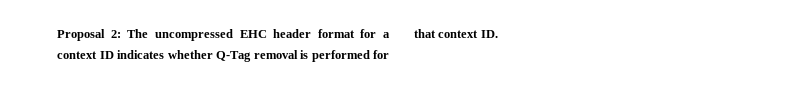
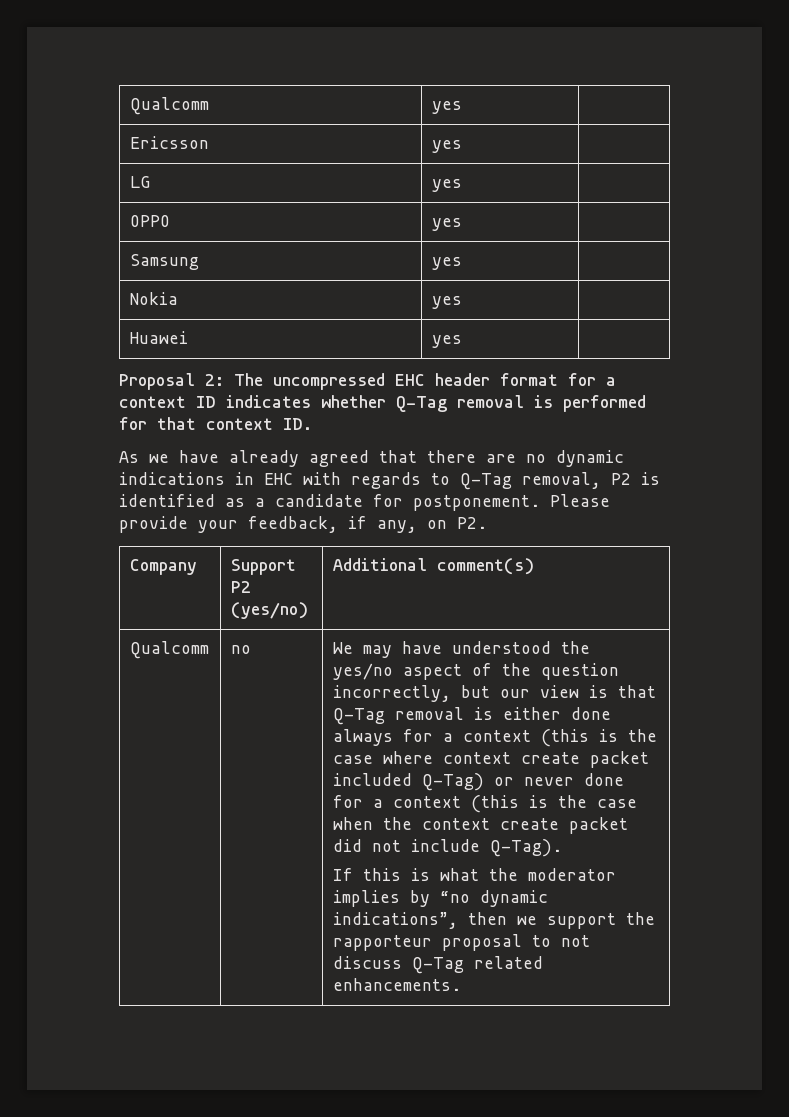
(57, 35) none -> [129,97,209,115] [431,101,462,114] [129,136,209,149] [431,140,462,153] [129,176,150,188] [431,179,462,192] [129,215,170,227] [431,218,462,231] [129,254,199,270] [431,257,462,270] [129,292,178,305] [431,296,462,309] [129,331,188,344] [431,335,462,348] Qualcomm | yes | // Ericsson | yes | // LG | yes | // OPPO | yes | // Samsung | yes | // Nokia | yes | // Huawei | yes | //
(498, 34) none -> [119,450,624,467] [119,472,660,490] [119,494,610,511] [119,516,487,533] [129,559,197,575] [230,559,296,575] [230,581,251,593] [230,602,308,619] [332,558,534,575] [129,641,209,659] [230,645,251,654] [332,641,590,658] [332,663,619,680] [332,685,656,702] [332,707,611,725] [332,729,657,747] [332,751,649,768] [332,773,624,791] [332,795,637,813] [332,817,628,834] [332,839,562,857] [332,868,616,881] [332,890,548,907] [332,912,655,929] [332,934,590,951] [332,956,543,974] [332,978,461,991] // As we have already agreed that there are no dynamic indications in EHC with regards to Q-Tag removal, P2 is identified as a candidate for postponement. Please provide your feedback, if any, on P2. // Company | Support P2 (yes/no) | Additional comment(s) // Qualcomm | no | We may have understood the yes/no aspect of the question incorrectly, but our view is that Q-Tag removal is either done always for a context (this is the case where context create packet included Q-Tag) or never done for a context (this is the case when the context create packet did not include Q-Tag). // If this is what the moderator implies by “no dynamic indications”, then we support the rapporteur proposal to not discuss Q-Tag related enhancements.

